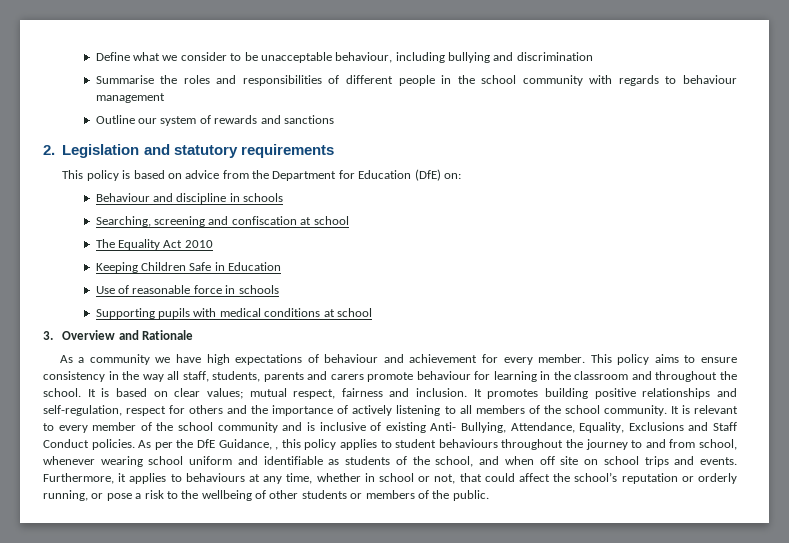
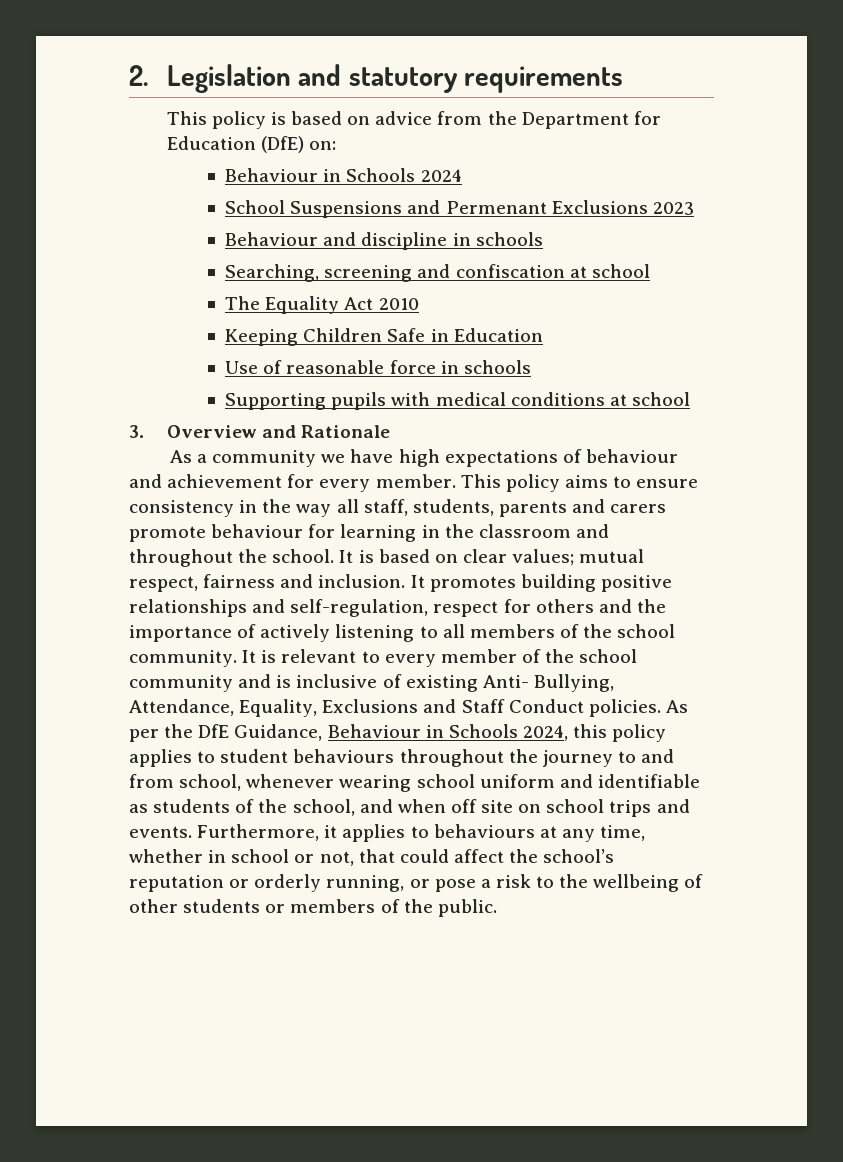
[95,52,593,63] [95,75,738,86] [95,93,165,103] [95,115,334,126] Define what we consider to be unacceptable behaviour, including bullying and discrimination // Summarise the roles and responsibilities of different people in the school community with regards to behaviour management // Outline our system of rewards and sanctions // -> (129, 75) none
(461, 176) none -> [225,168,462,182] [225,200,694,218] // Behaviour in Schools 2024 // School Suspensions and Permenant Exclusions 2023
[275,447,279,450] , -> [327,724,568,741] Behaviour in Schools 2024,

